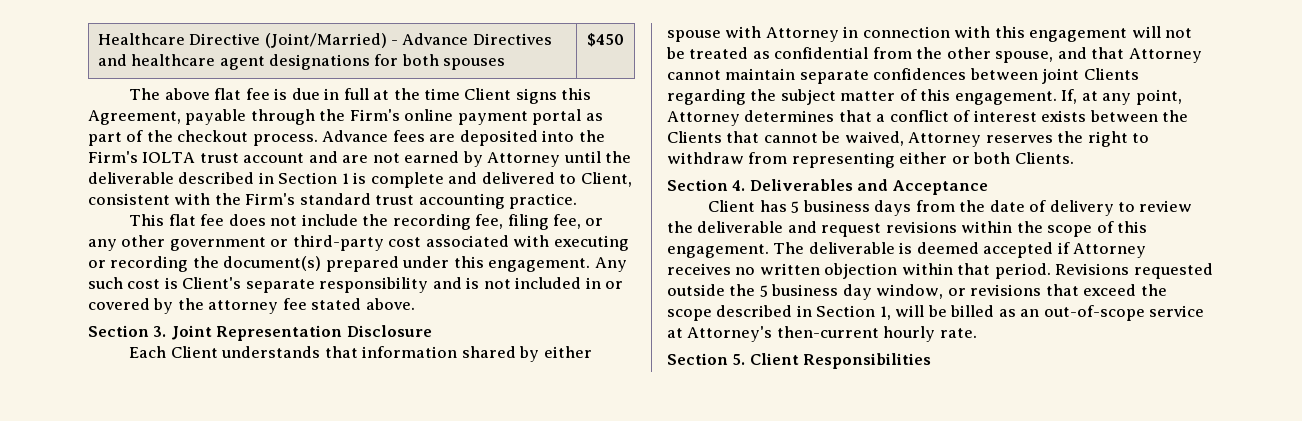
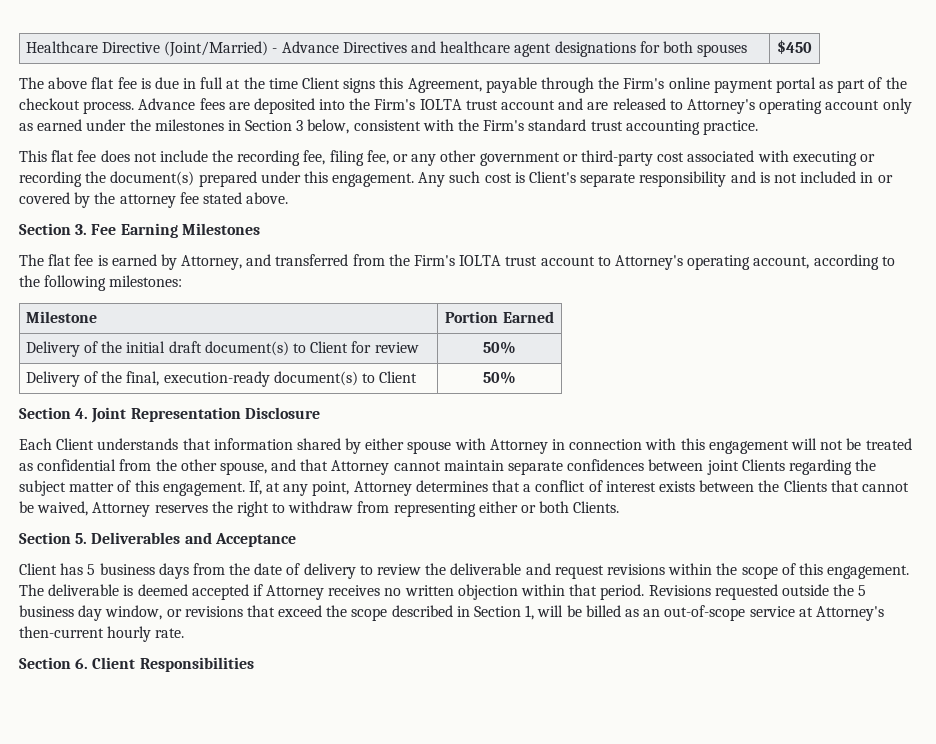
[372,151,631,167] [88,172,632,188] not earned by Attorney until the deliverable described in Section 1 is complete and delivered to Client, -> [612,98,912,114] [19,119,350,134] released to Attorney's operating account only as earned under the milestones in Section 3 below,
(167, 331) none -> [91,223,260,238] [19,254,895,270] [19,275,183,291] [25,311,97,323] [445,311,554,323] [25,341,419,357] [483,341,516,354] [25,371,418,387] [483,371,516,384] [19,407,89,419] Fee Earning Milestones // The flat fee is earned by Attorney, and transferred from the Firm's IOLTA trust account to Attorney's operating account, according to the following milestones: // Milestone | Portion Earned // Delivery of the initial draft document(s) to Client for review | 50% // Delivery of the final, execution-ready document(s) to Client | 50% // Section 4.
[732,180,746,191] 4. -> [75,533,88,544] 5.
[732,354,746,365] 5. -> [75,658,89,669] 6.

